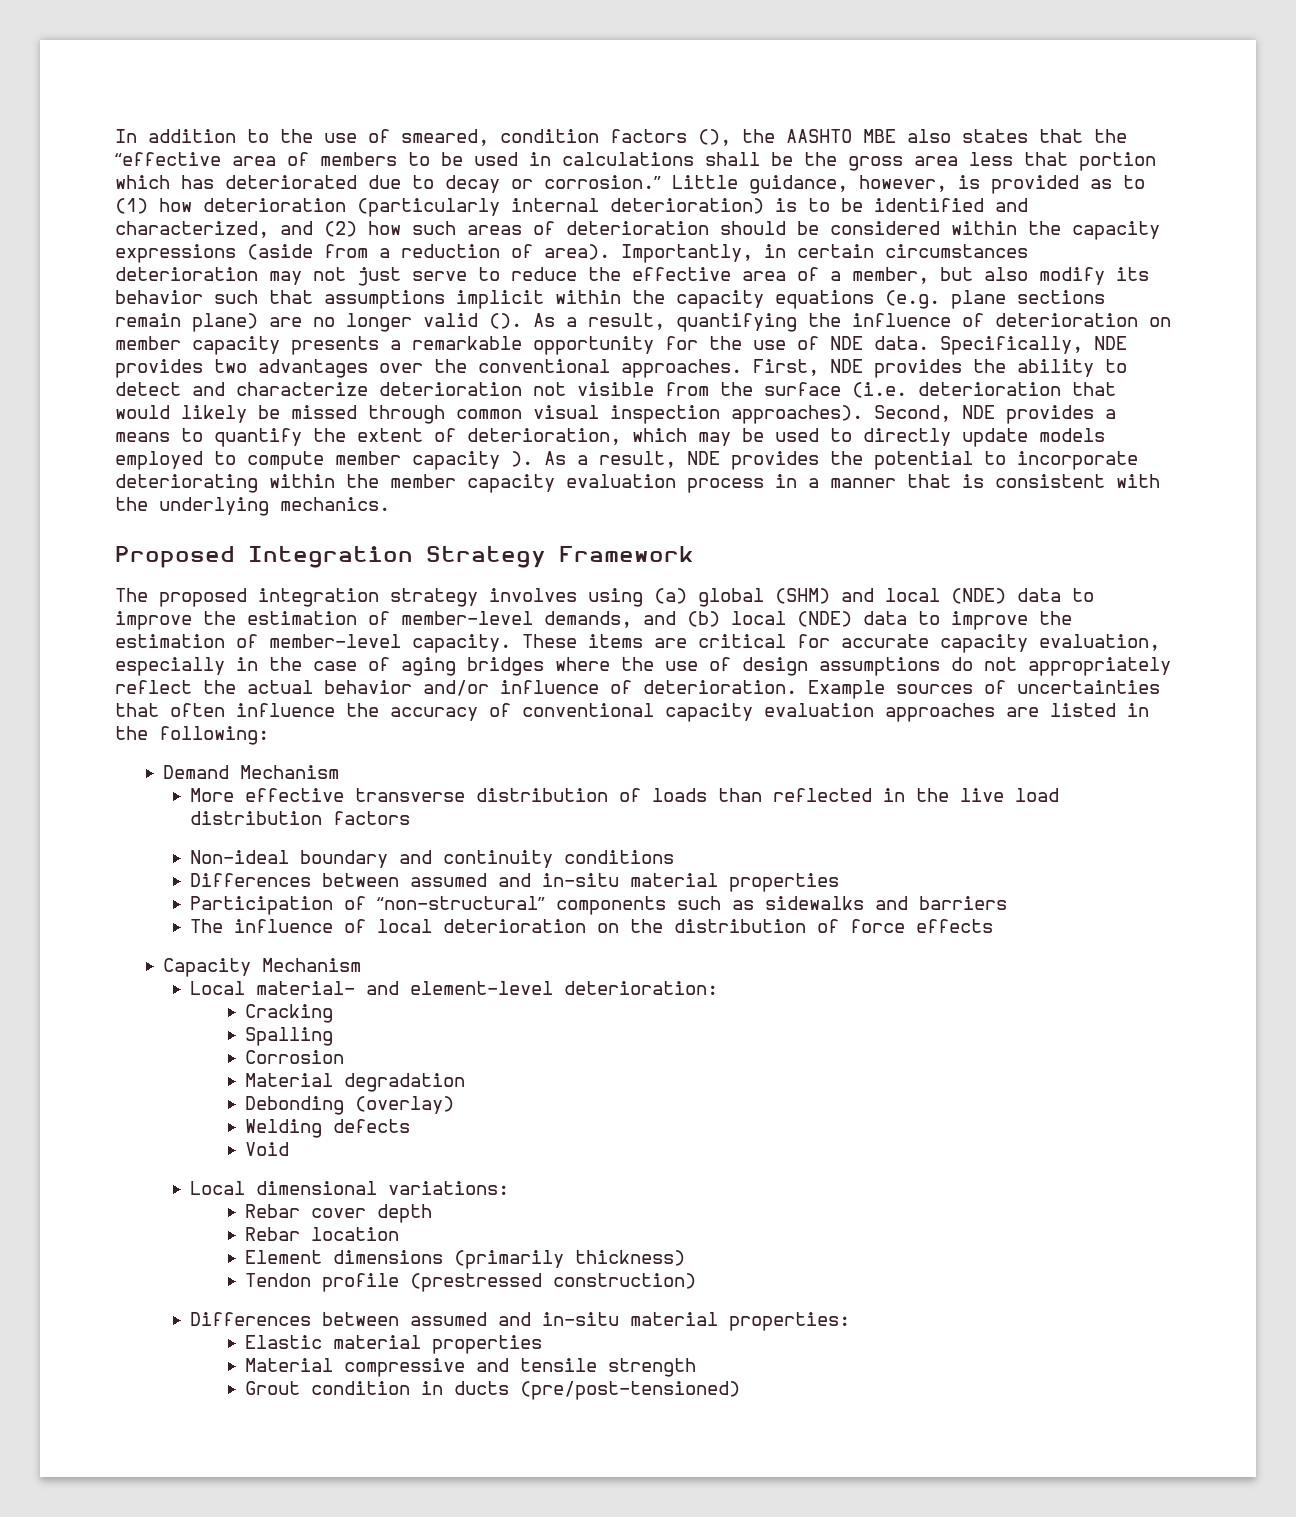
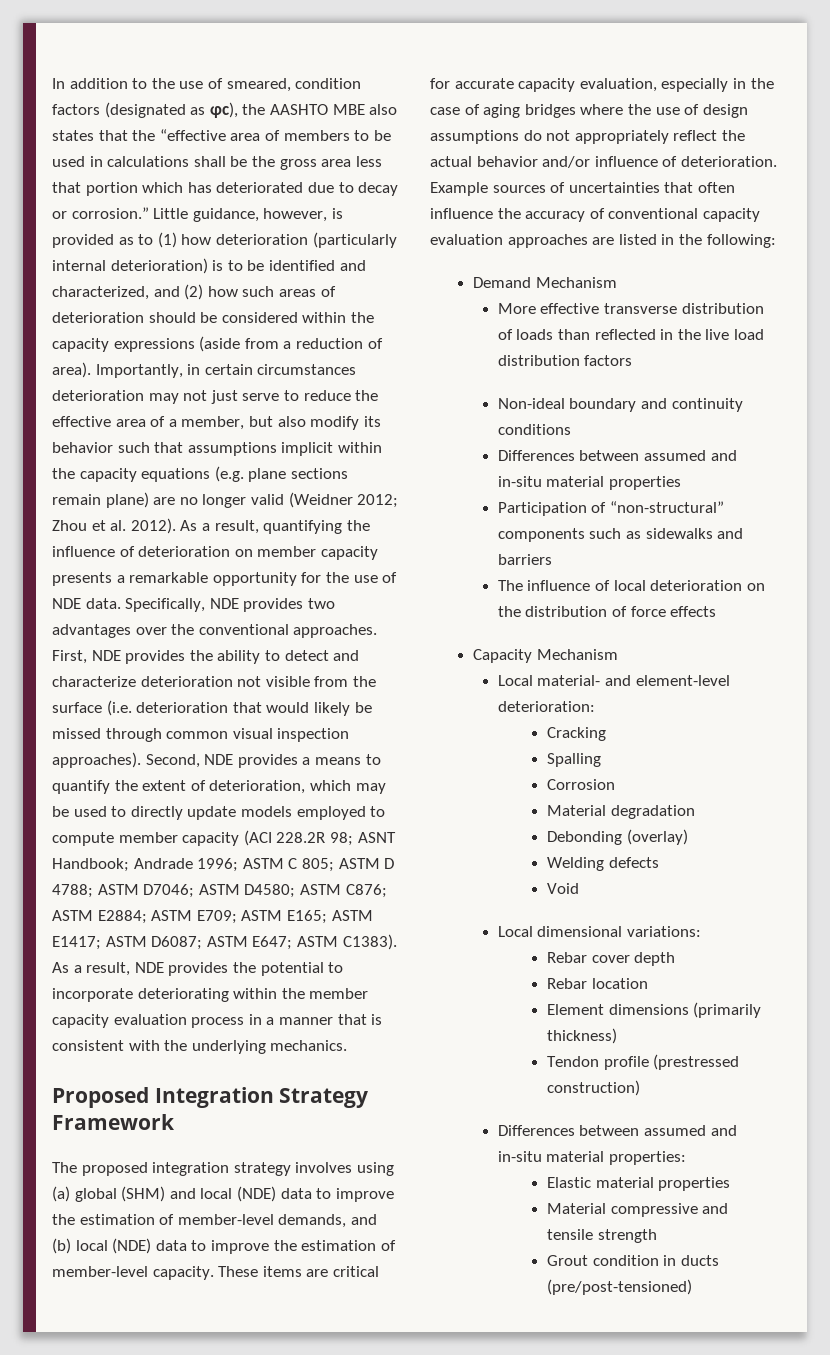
[698,129,731,146] (), -> [104,102,238,118] (designated as φc),
[489,313,522,329] (). -> [288,492,399,508] [52,518,176,534] (Weidner 2012; Zhou et al. 2012).
[511,451,533,467] ). -> [243,830,396,846] [52,858,395,872] [52,884,387,898] [52,910,373,924] [52,934,397,950] (ACI 228.2R 98; ASNT Handbook; Andrade 1996; ASTM C 805; ASTM D 4788; ASTM D7046; ASTM D4580; ASTM C876; ASTM E2884; ASTM E709; ASTM E165; ASTM E1417; ASTM D6087; ASTM E647; ASTM C1383).

